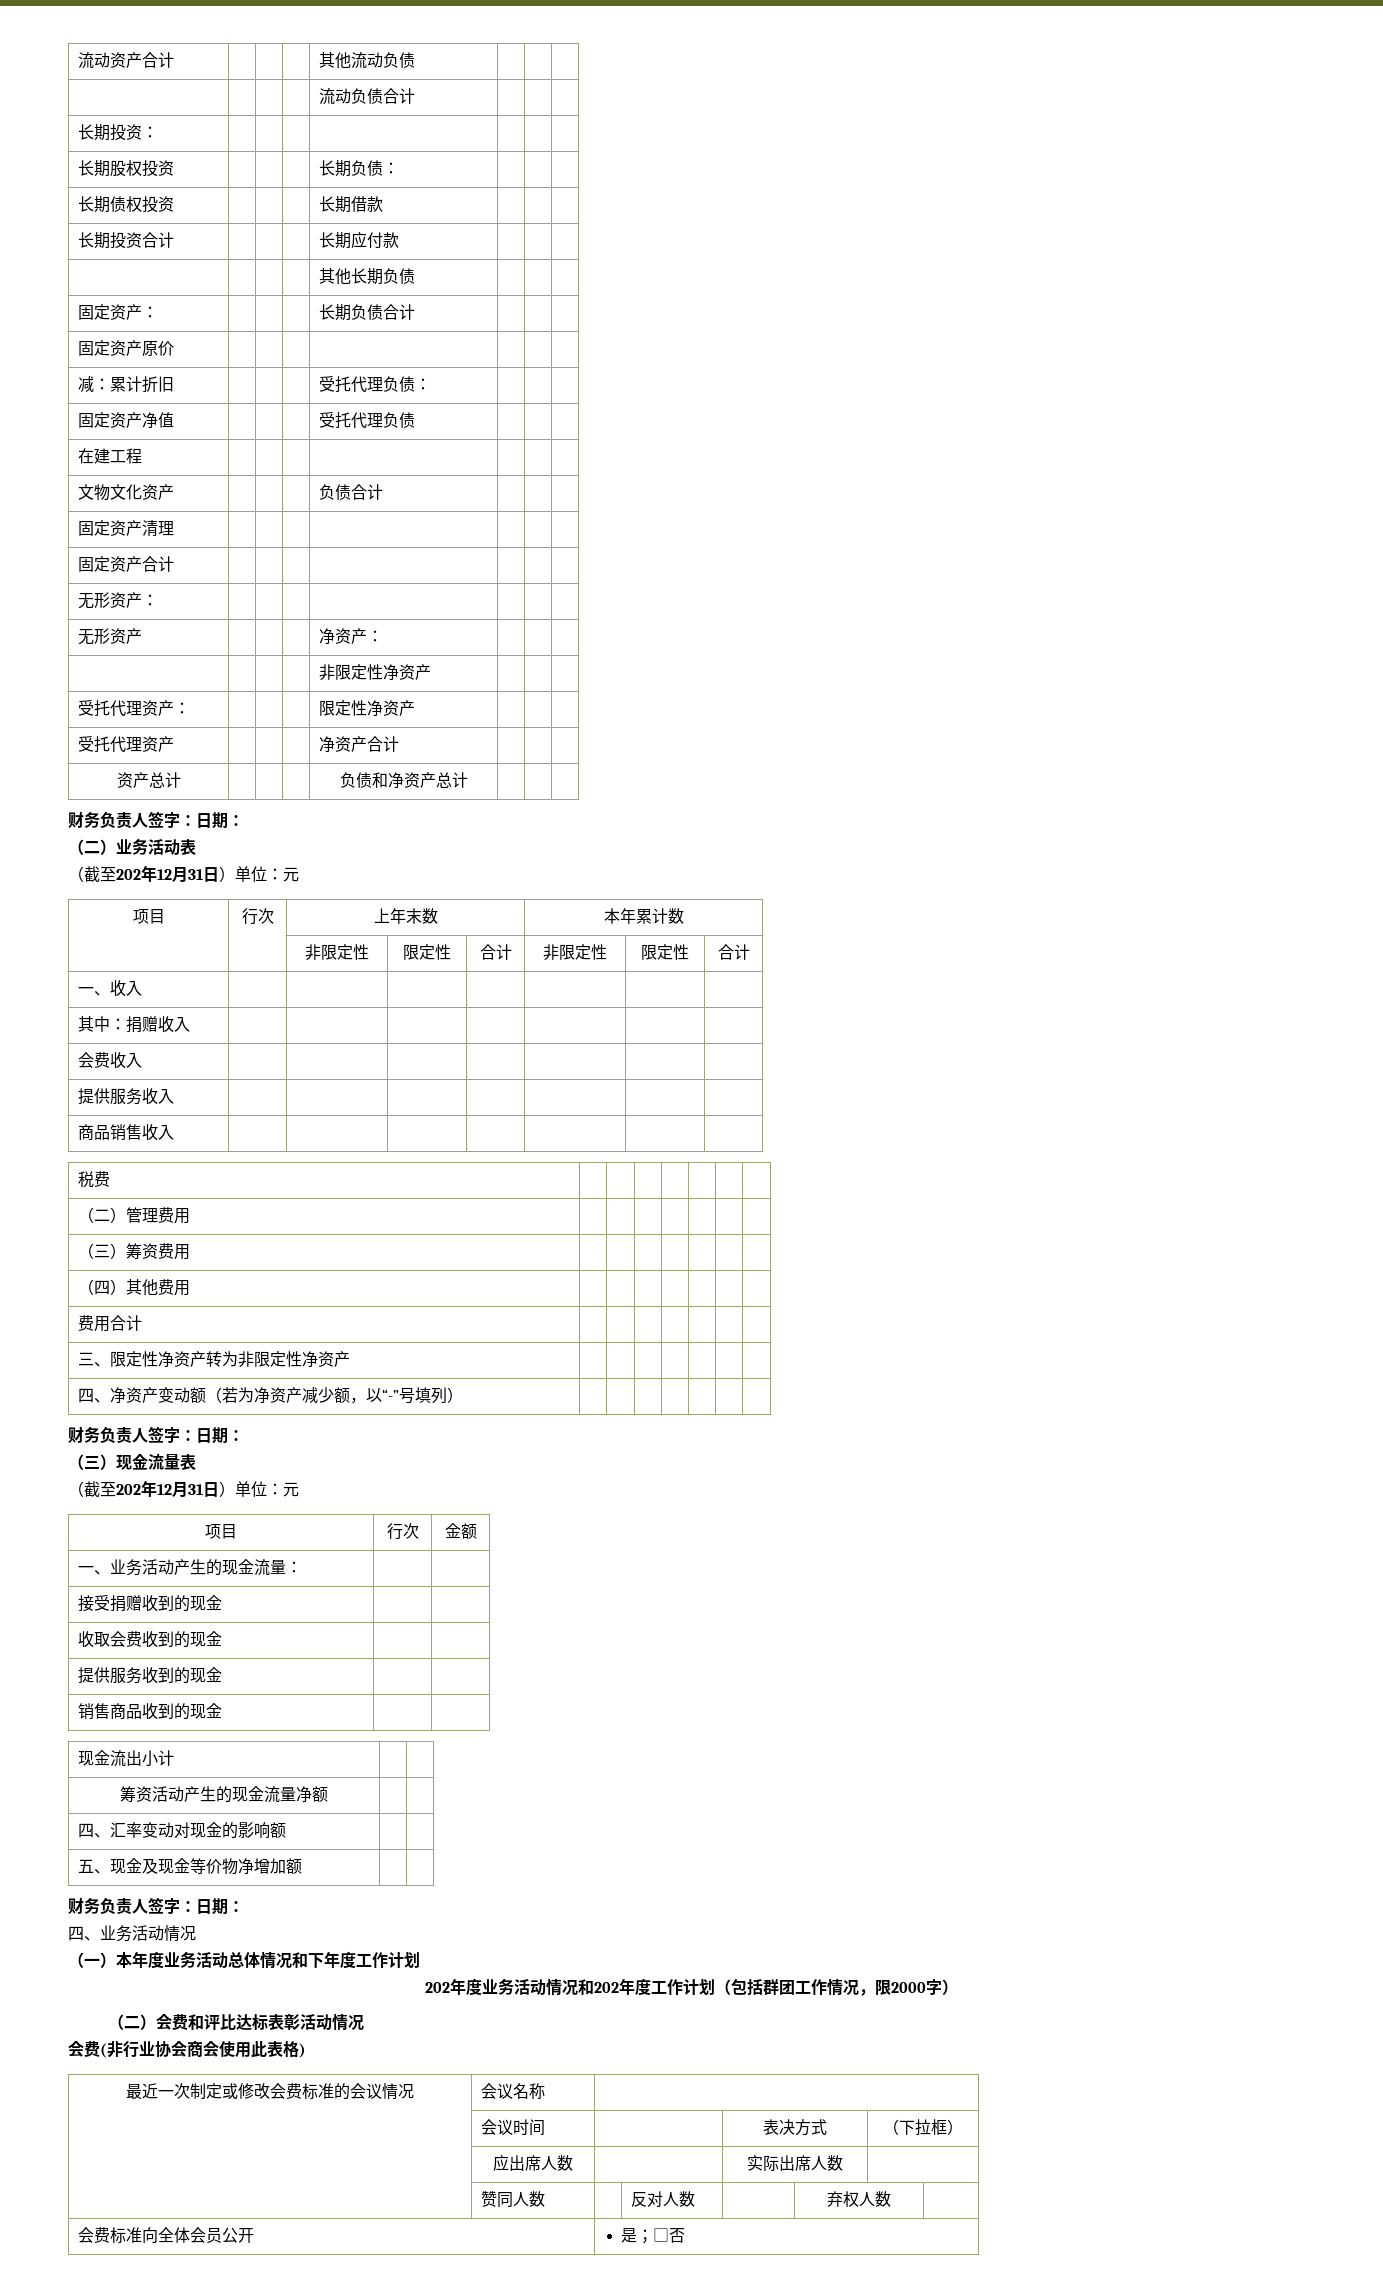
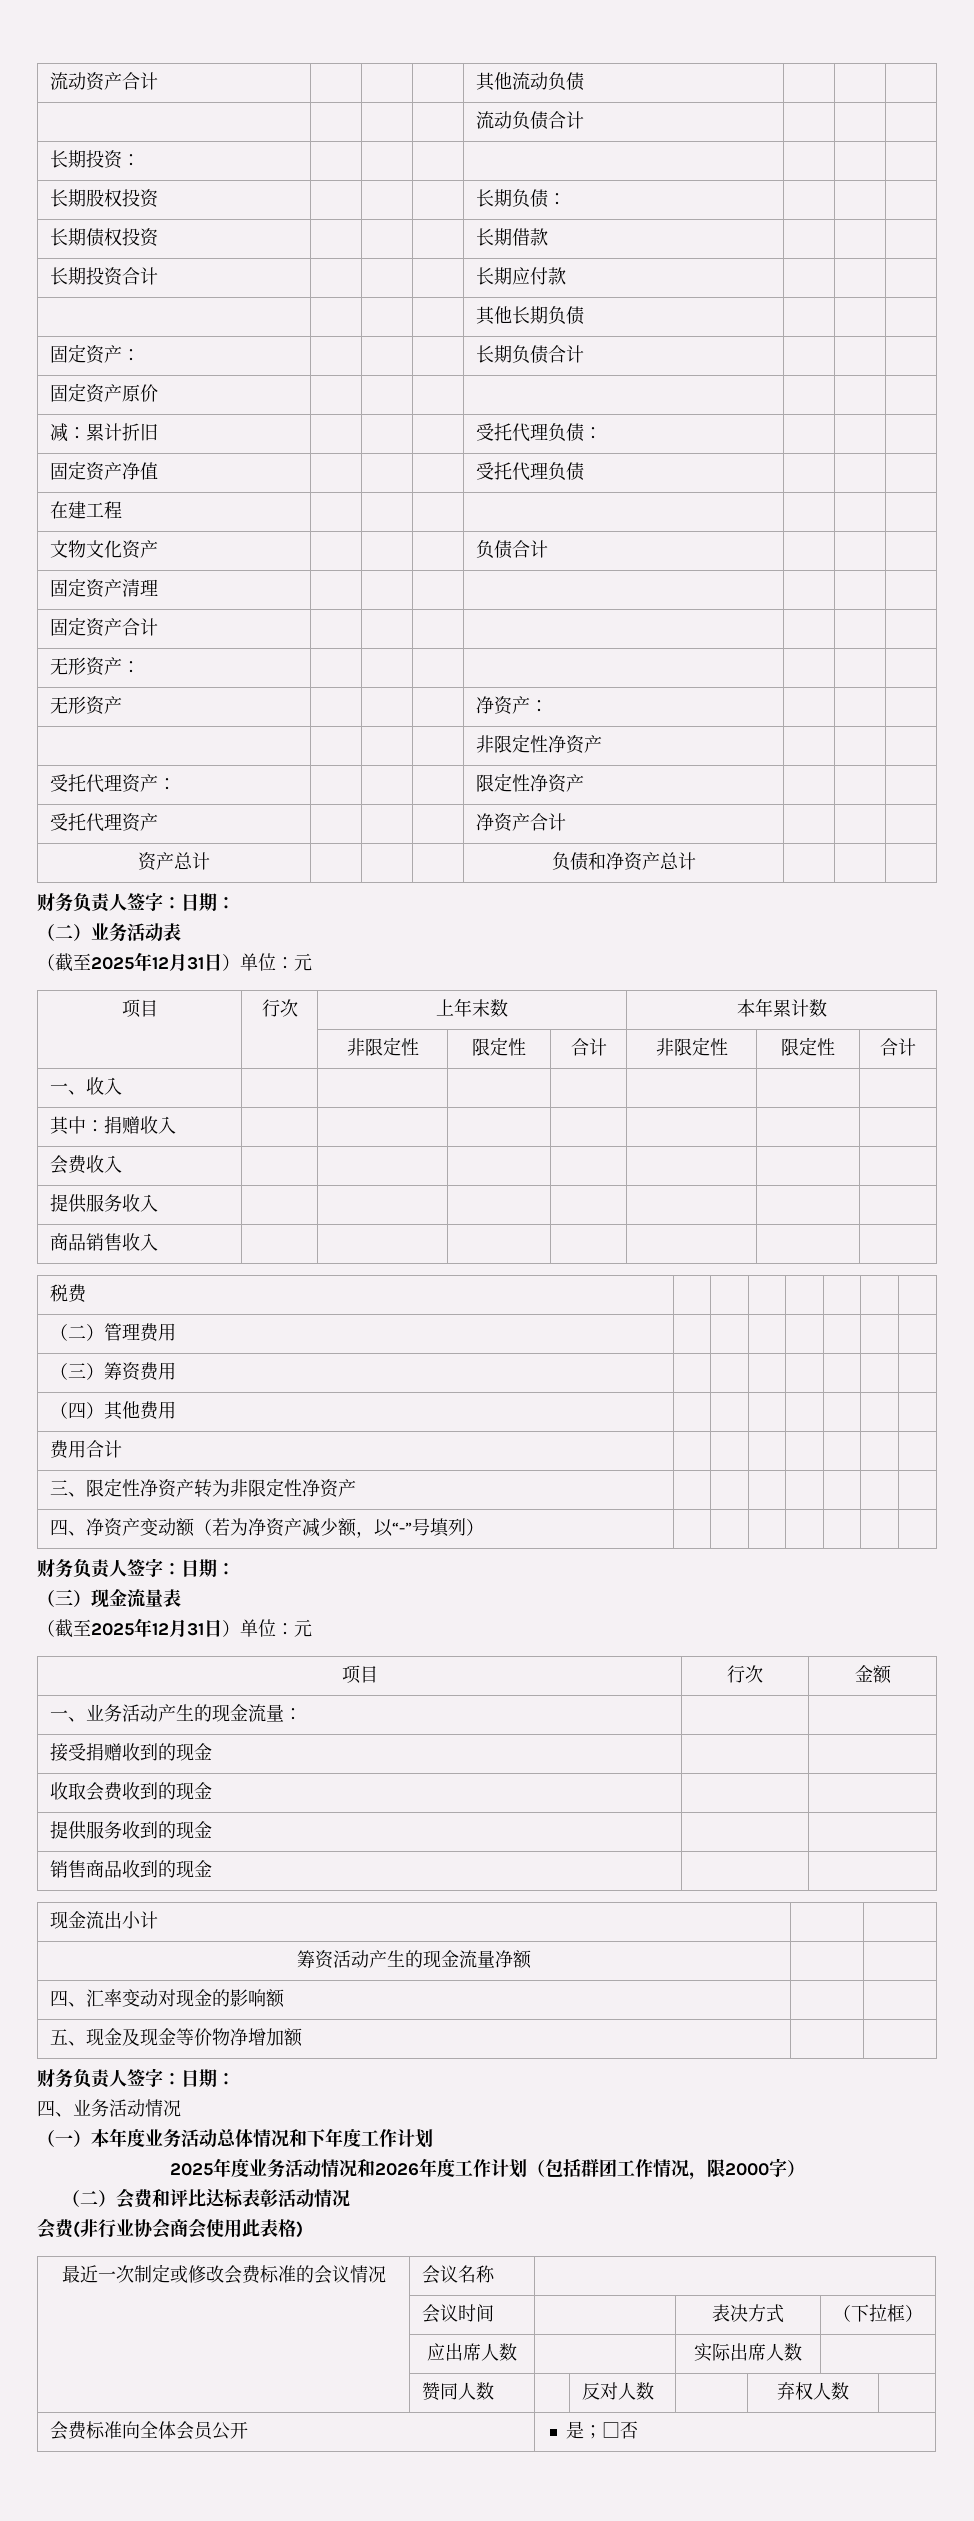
[116,869,141,880] 202 -> [91,957,134,970] 2025
[116,1484,141,1495] 202 -> [91,1623,134,1636] 2025
[425,1982,450,1993] 202 -> [169,2163,213,2176] 2025
[594,1982,619,1993] 202 -> [374,2163,419,2176] 2026

